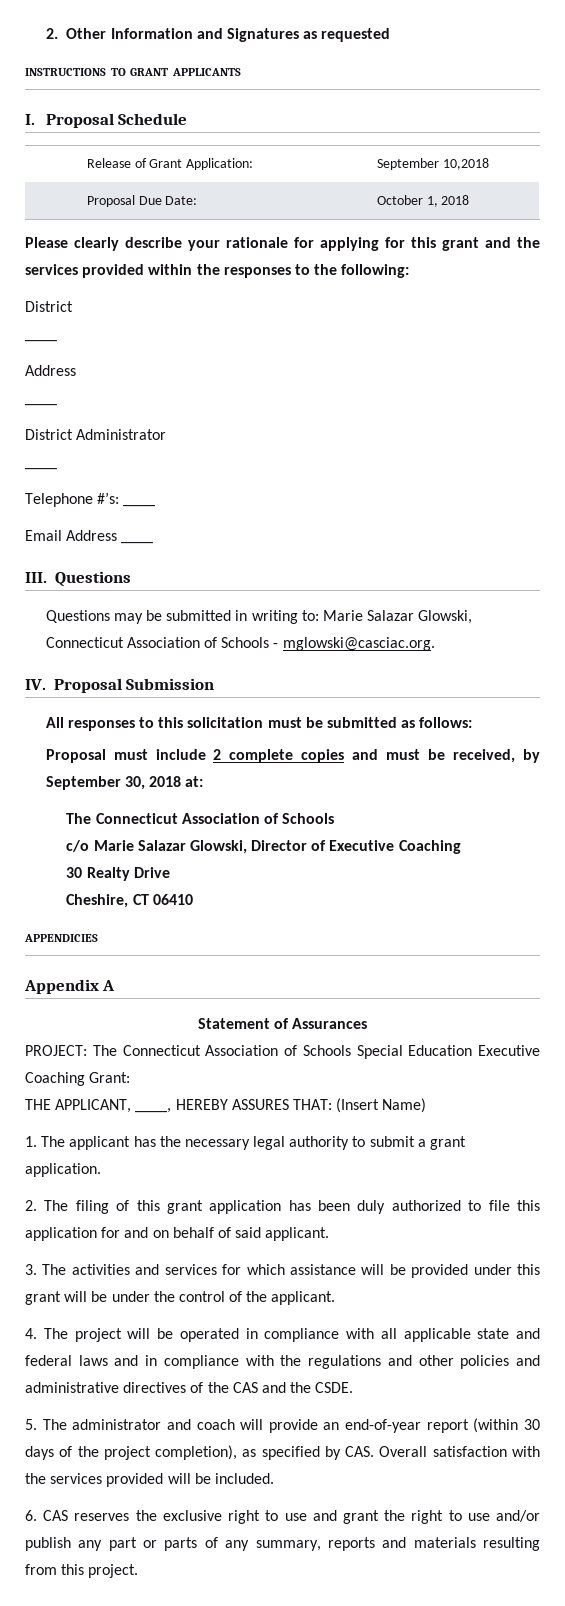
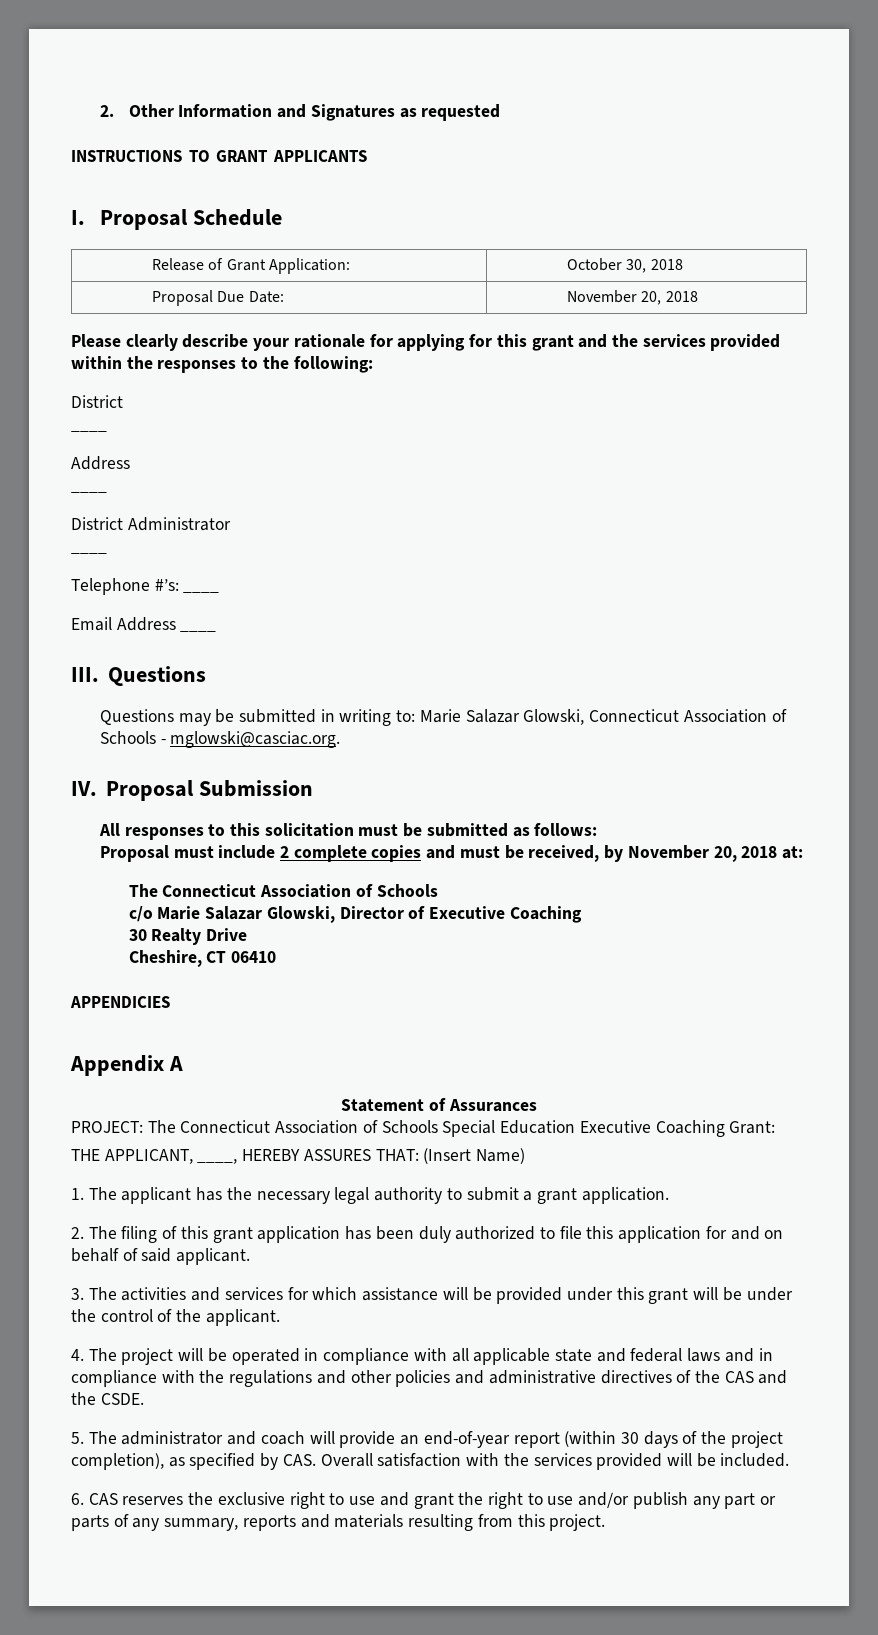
[376,158,489,170] September 10,2018 -> [566,258,683,273] October 30, 2018
[376,195,438,207] October 1, -> [566,290,662,305] November 20,
[45,776,145,790] September 30, -> [627,845,737,862] November 20,

